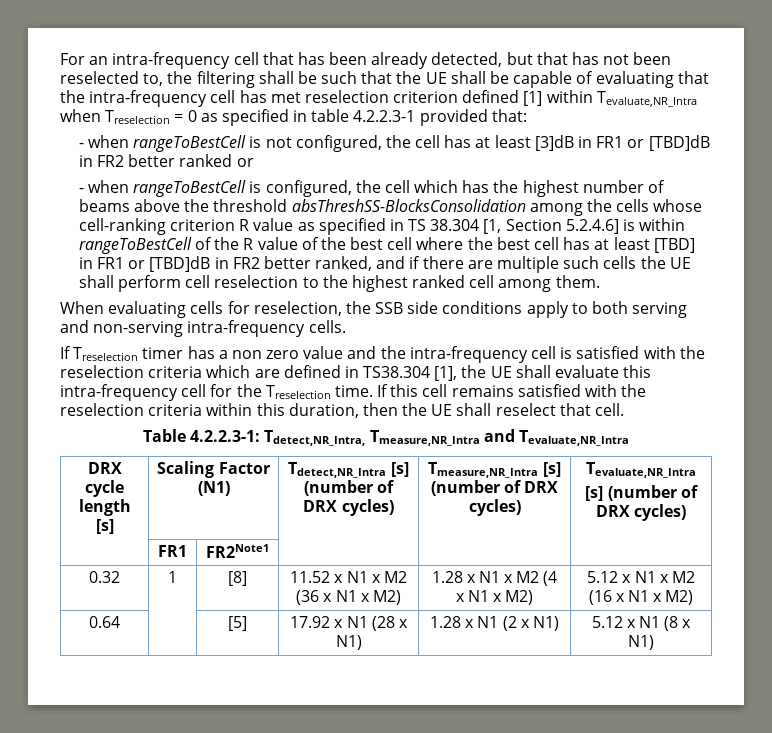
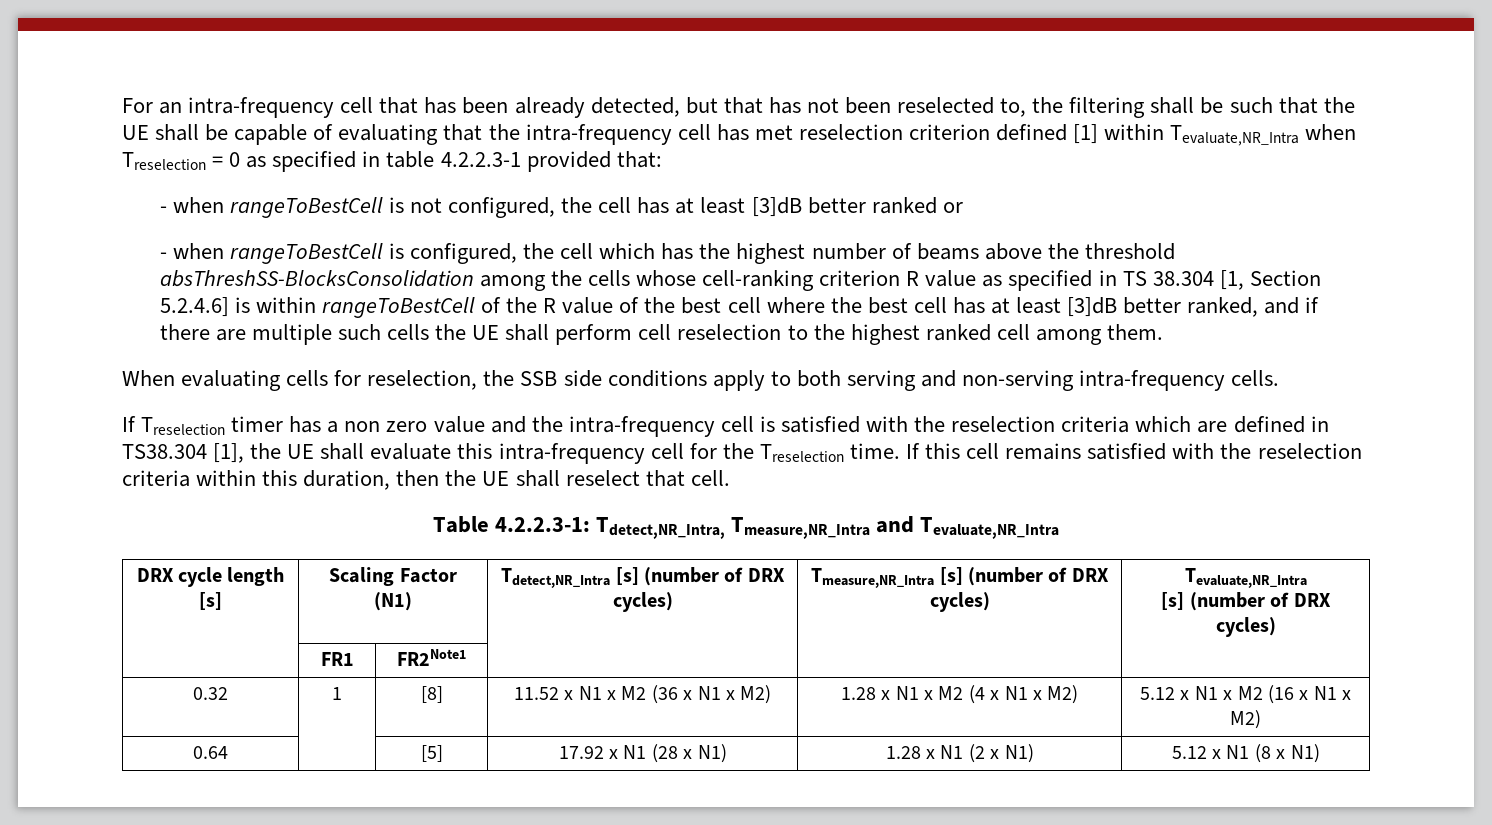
[577,135,710,151] [78,155,124,167] in FR1 or [TBD]dB in FR2 -> (802, 207) none
[653,238,695,253] [78,256,260,272] [TBD] in FR1 or [TBD]dB in FR2 -> [1067,297,1118,317] [3]dB

